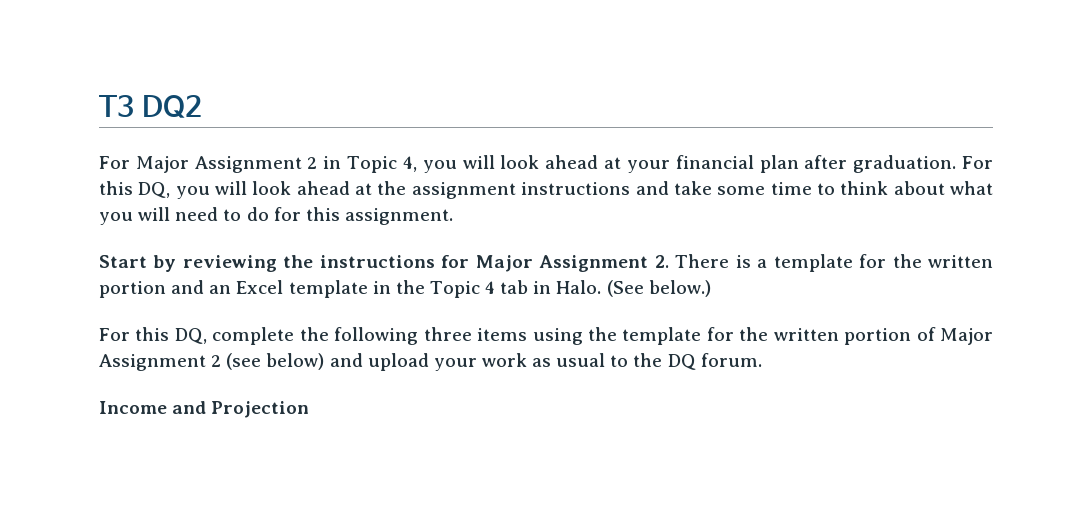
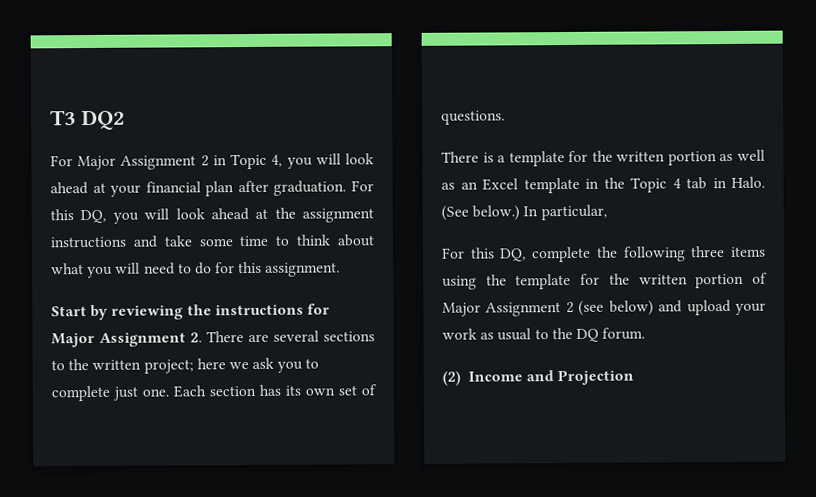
(730, 261) none -> [248,330,375,343] [51,357,320,374] [51,384,377,402] [441,110,505,125] [441,151,479,163] are several sections to the written project; here we ask you to complete just one. Each section has its own set of questions. // There
[171,280,205,294] and -> [719,149,765,162] [441,182,455,190] as well as
(711, 288) none -> [523,204,607,221] In particular,
(762, 360) none -> [442,370,461,386] (2)

